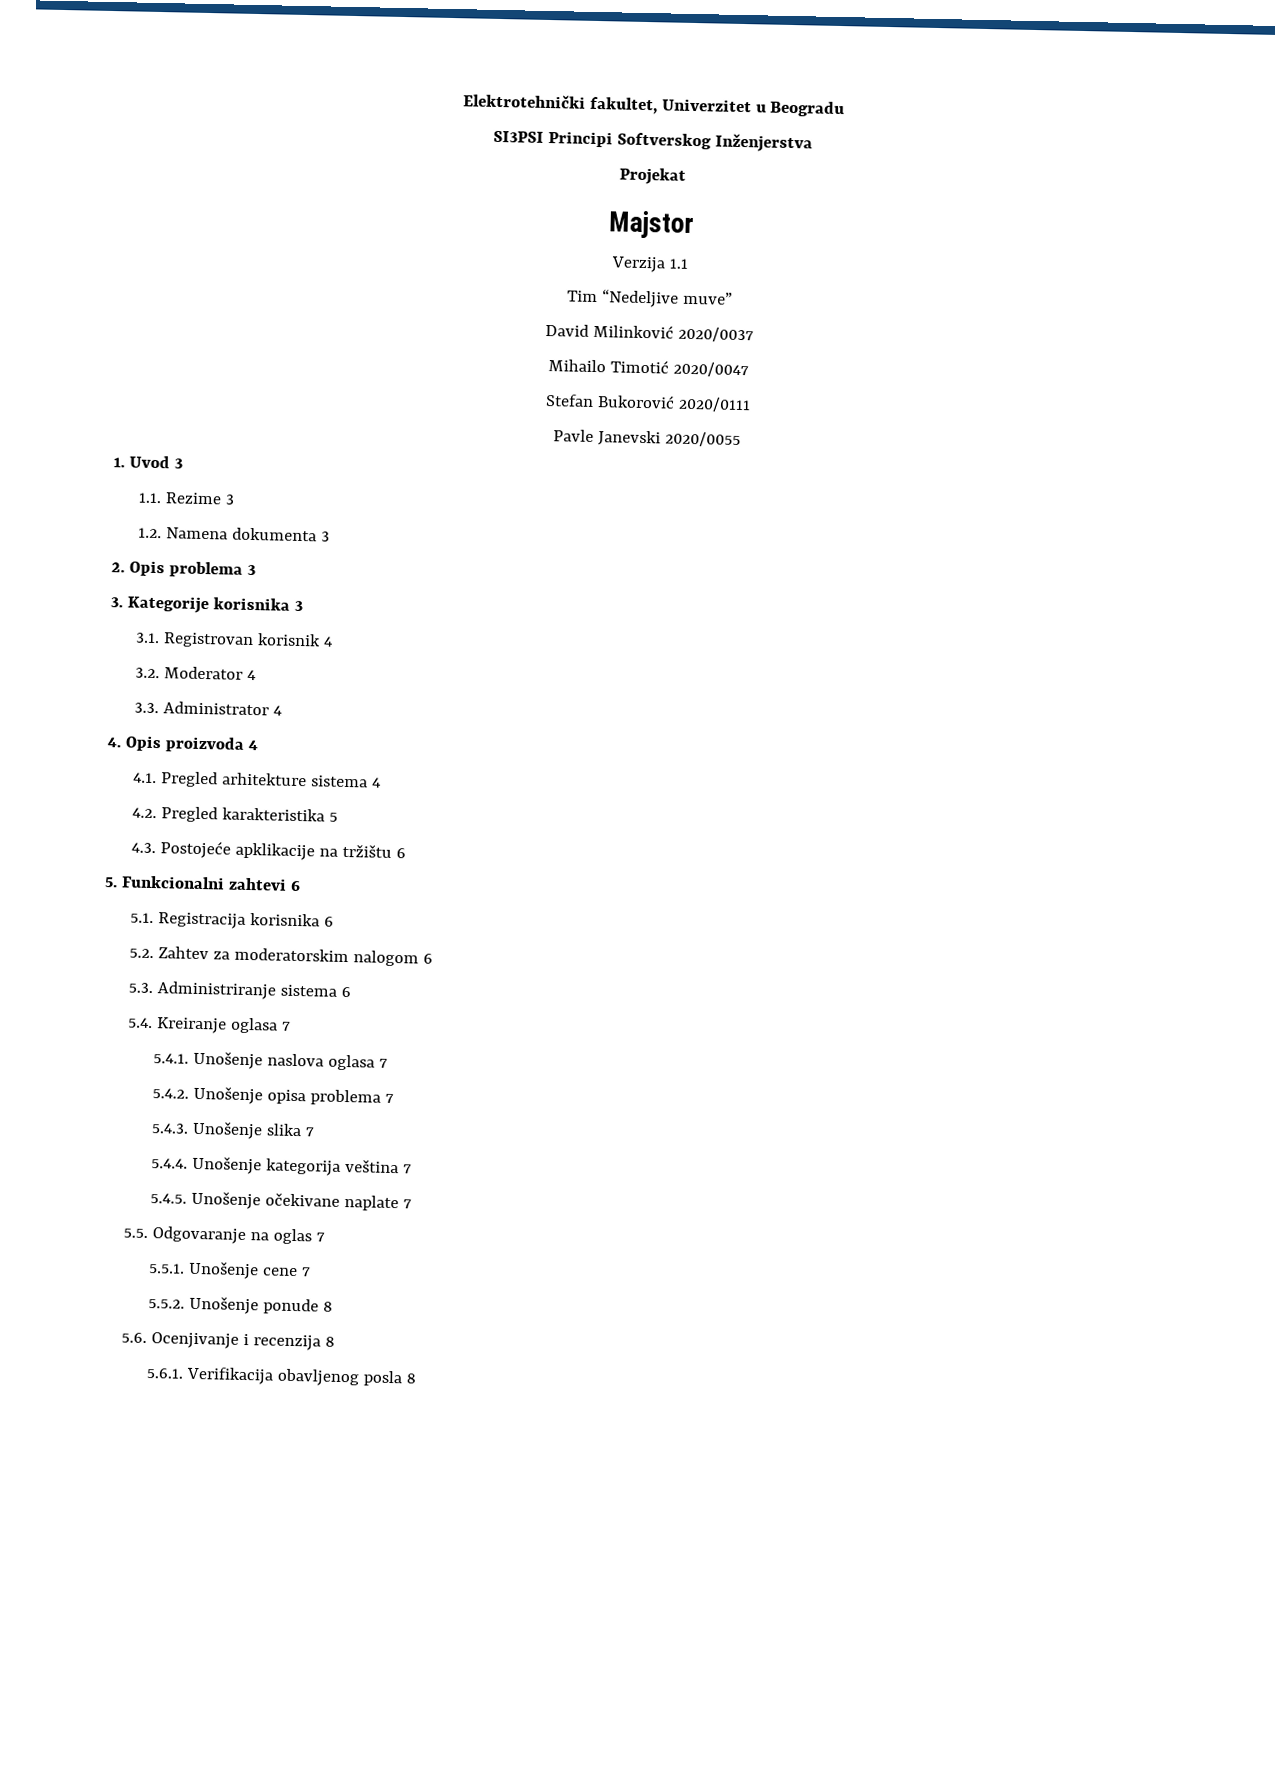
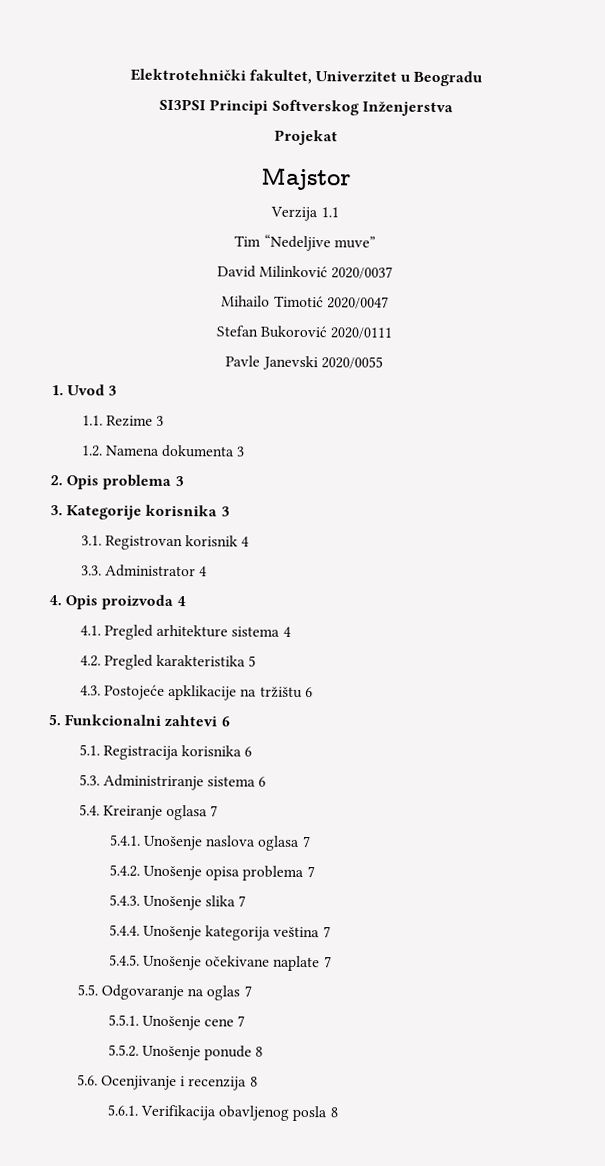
[135,666,257,681] // 3.2. Moderator 4 -> (250, 541) none
[129,946,434,967] // 5.2. Zahtev za moderatorskim nalogom 6 -> (253, 751) none

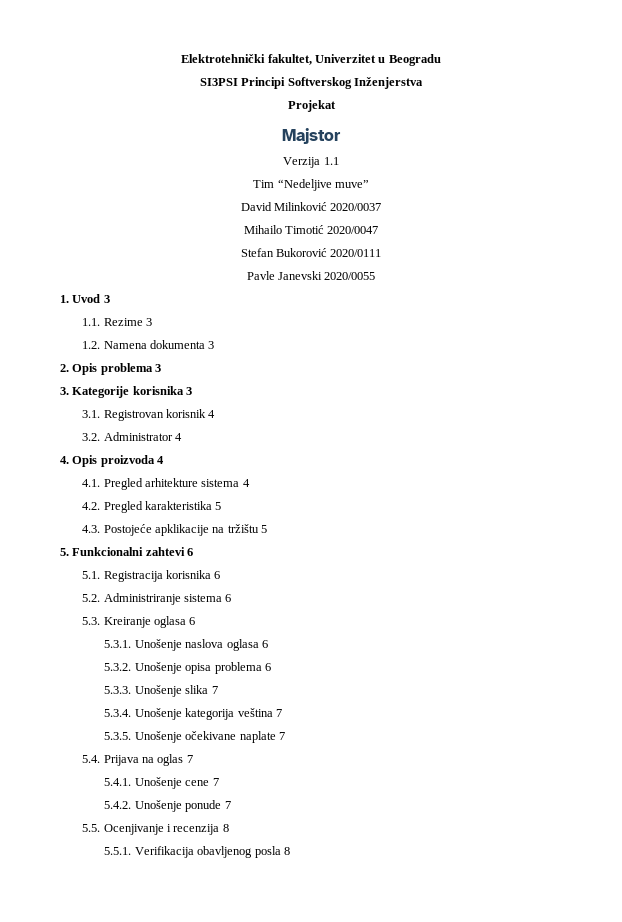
[80,565,102,576] 3.3. -> [82,433,101,441] 3.2.
[304,687,313,698] 6 -> [261,525,268,533] 5
[78,774,100,786] 5.3. -> [82,594,101,602] 5.2.
[78,804,100,816] 5.4. -> [82,617,101,625] 5.3.
[210,805,219,817] [108,834,141,846] 7 // 5.4.1. -> [189,617,196,625] [104,640,132,648] 6 // 5.3.1.
[301,836,311,848] [108,864,140,877] 7 // 5.4.2. -> [261,640,268,648] [104,663,132,671] 6 // 5.3.2.
[306,866,315,878] [108,894,140,906] 7 // 5.4.3. -> [264,663,271,671] [104,686,132,694] 6 // 5.3.3.
[108,924,140,936] 5.4.4. -> [104,709,132,717] 5.3.4.
[108,954,140,966] 5.4.5. -> [104,732,132,740] 5.3.5.
[76,984,185,1001] 5.5. Odgovaranje -> [82,755,139,766] 5.4. Prijava
[107,1014,139,1026] 5.5.1. -> [104,778,132,786] 5.4.1.
[107,1044,139,1057] 5.5.2. -> [104,801,132,809] 5.4.2.
[255,1046,264,1057] [76,1074,98,1086] 8 // 5.6. -> [224,801,231,809] [82,824,101,832] 7 // 5.5.
[106,1104,138,1116] 5.6.1. -> [104,847,132,855] 5.5.1.

